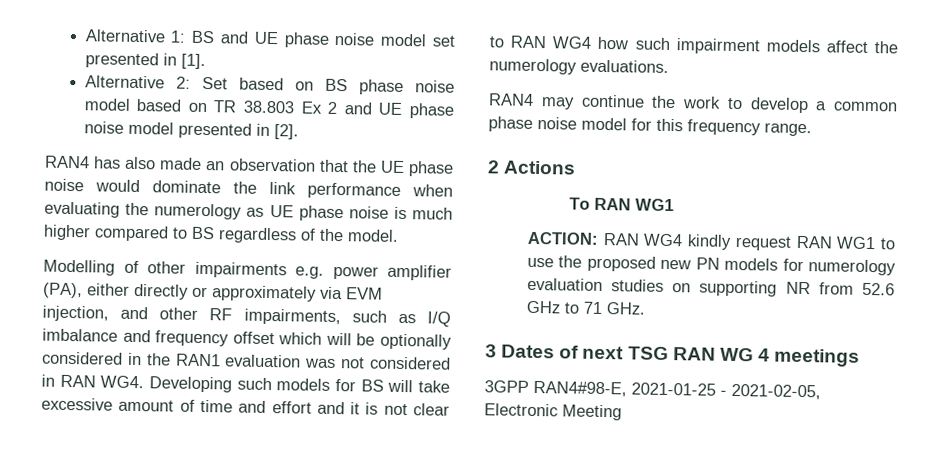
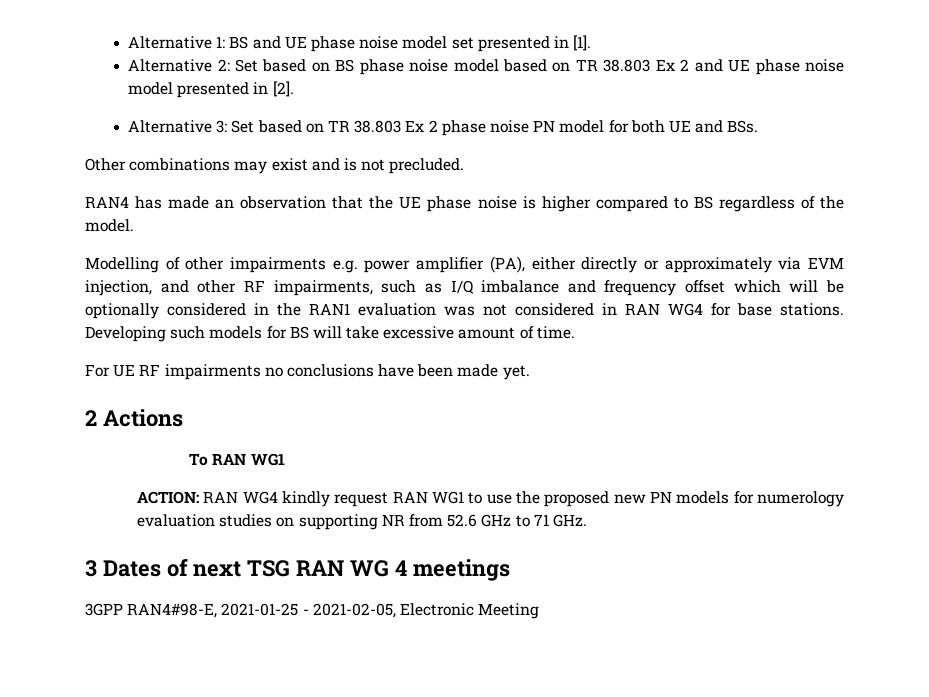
(299, 132) none -> [128,120,759,136] [85,158,465,174] // Alternative 3: Set based on TR 38.803 Ex 2 phase noise PN model for both UE and BSs. // Other combinations may exist and is not precluded.
[124,156,157,170] also -> (163, 202) none
[95,179,453,199] [44,201,453,222] would dominate the link performance when evaluating the numerology as UE phase noise is much -> [522,196,536,209] is
[100,375,145,389] WG4. -> [668,303,844,316] WG4 for base stations.
[199,399,451,416] [489,35,898,55] [489,58,669,75] [488,93,898,114] [488,116,812,137] time and effort and it is not clear to RAN WG4 how such impairment models affect the numerology evaluations. // RAN4 may continue the work to develop a common phase noise model for this frequency range. -> [536,326,575,339] [85,364,530,380] time. // For UE RF impairments no conclusions have been made yet.

